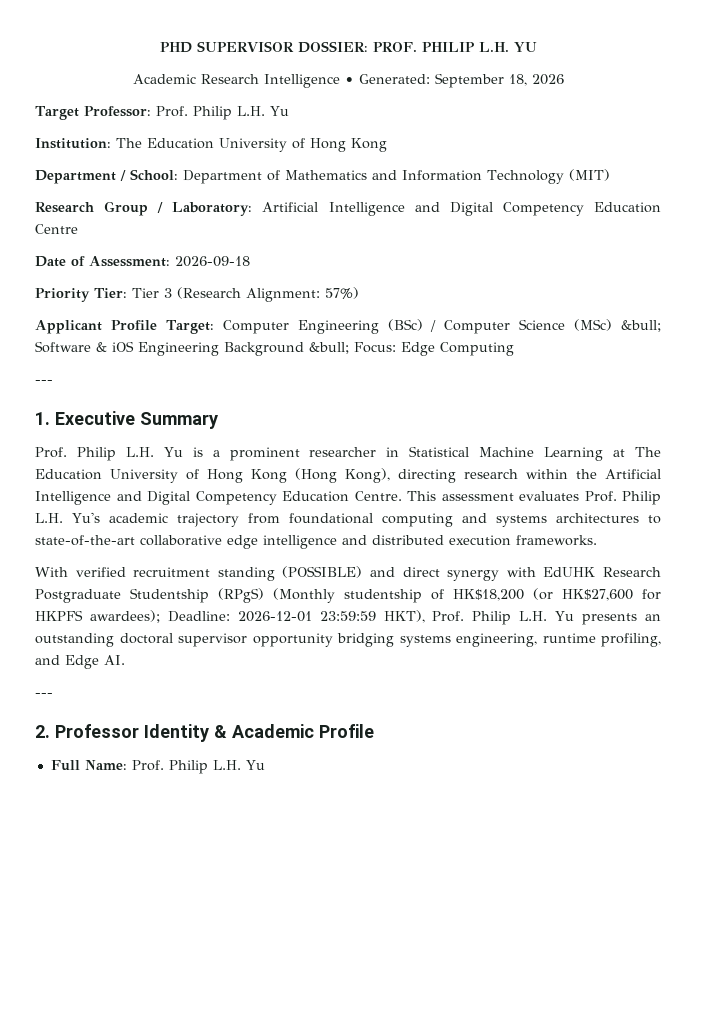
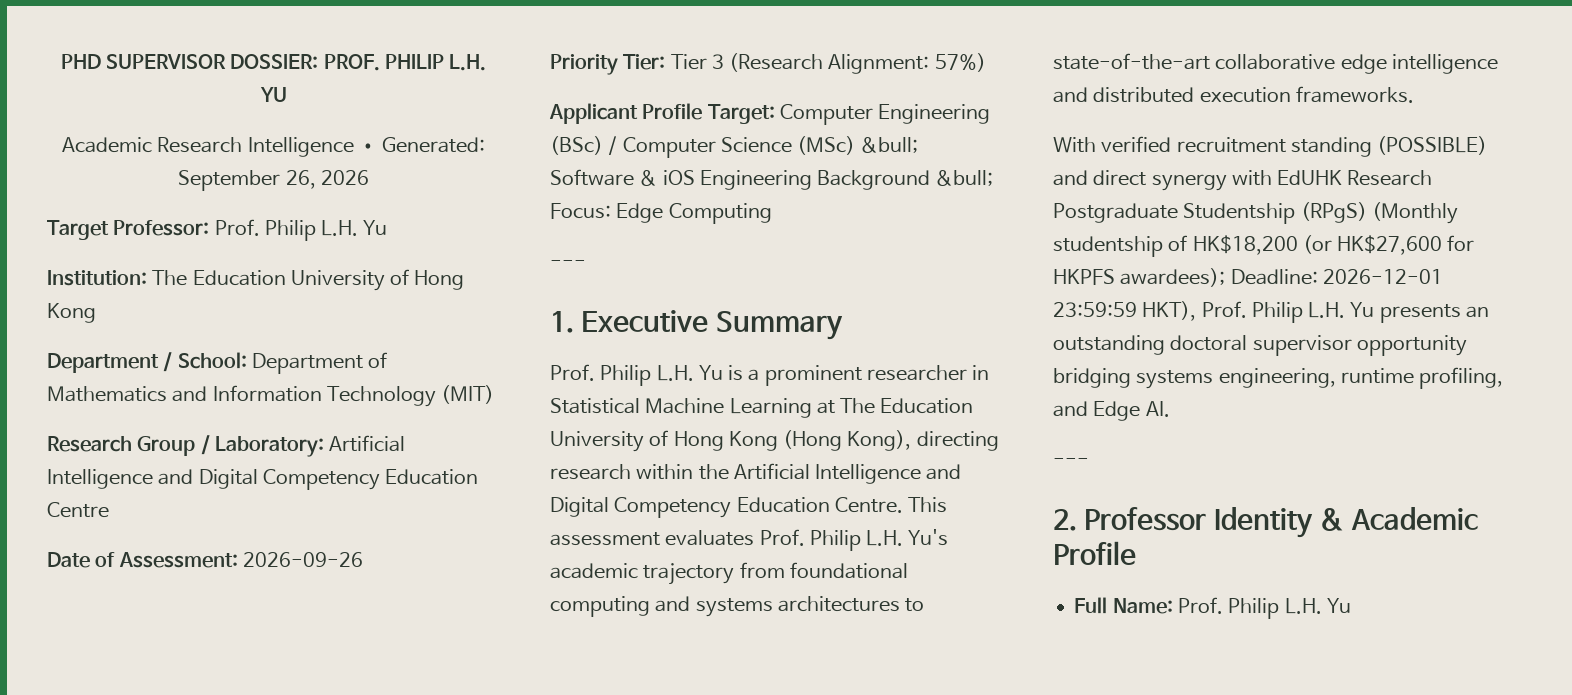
[508,74,527,86] 18, -> [285,170,316,189] 26,
[175,256,250,267] 2026-09-18 -> [242,552,363,567] 2026-09-26

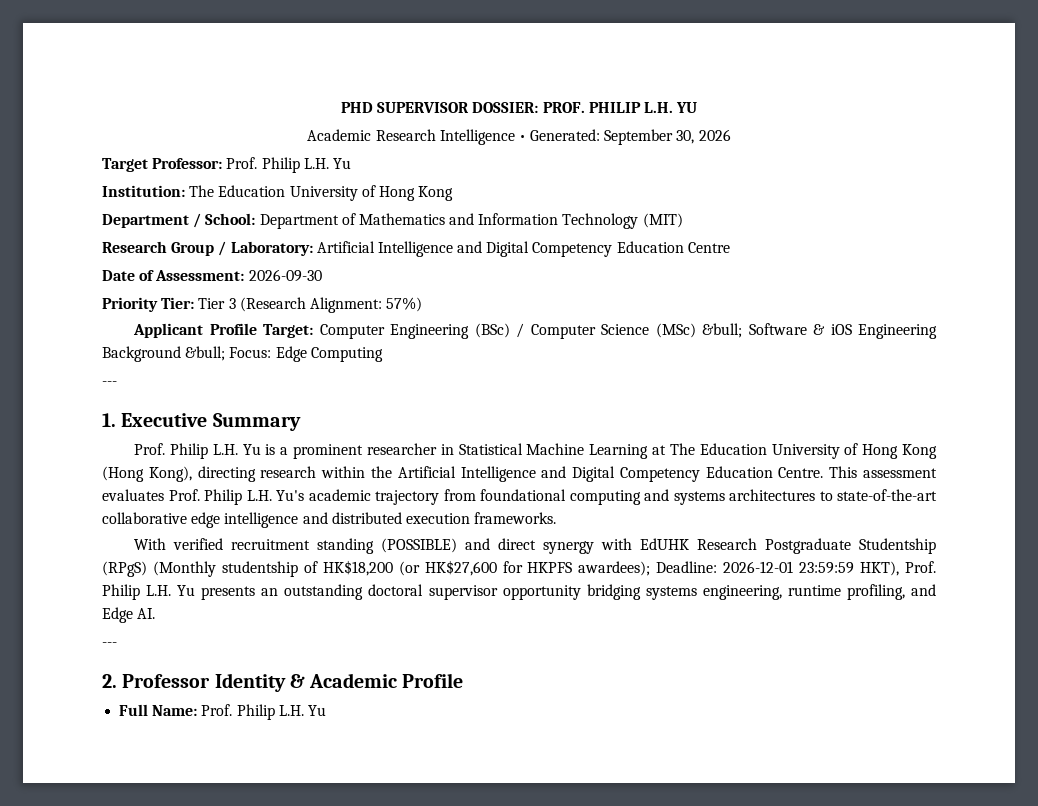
[285,170,316,189] 26, -> [676,130,695,144] 30,
[242,552,363,567] 2026-09-26 -> [248,269,322,282] 2026-09-30

